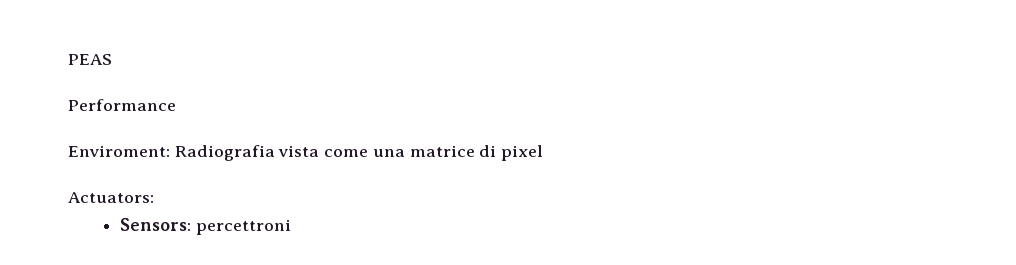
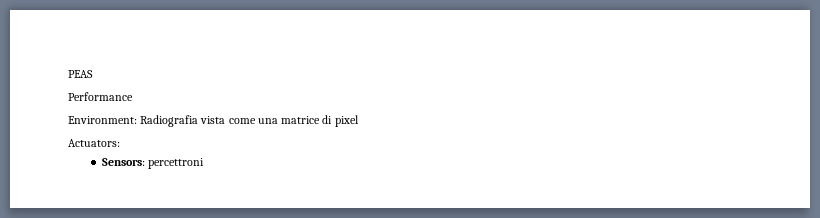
[68,145,170,157] Enviroment: -> [68,116,137,124] Environment:

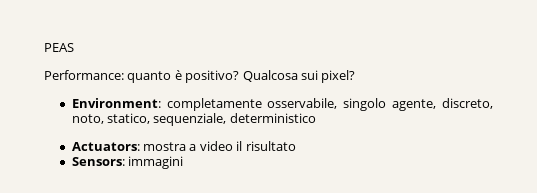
[68,92,133,101] [68,115,359,127] [68,139,120,147] Performance // Environment: Radiografia vista come una matrice di pixel // Actuators: -> [44,70,356,83] [71,98,493,111] [71,113,316,126] [71,141,296,151] Performance: quanto è positivo? Qualcosa sui pixel? // Environment: completamente osservabile, singolo agente, discreto, noto, statico, sequenziale, deterministico // Actuators: mostra a video il risultato
[147,158,204,169] percettroni -> [128,156,184,169] immagini

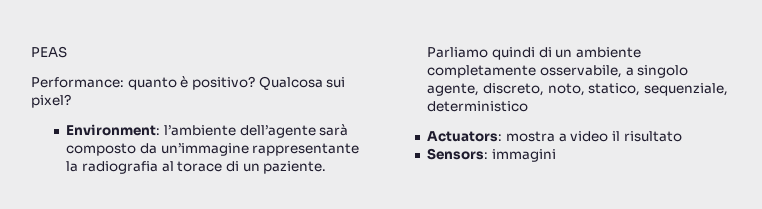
(161, 103) none -> [164,124,349,138] [66,143,360,156] [66,161,327,174] [427,47,641,60] l’ambiente dell’agente sarà composto da un’immagine rappresentante la radiografia al torace di un paziente. Parliamo quindi di un ambiente
(338, 103) none -> [625,67,634,76] a

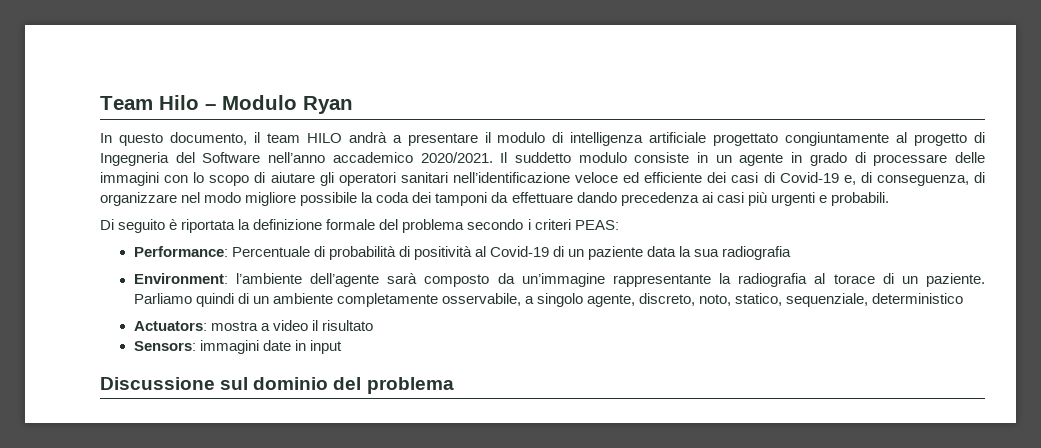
[31,46,67,58] [31,76,346,90] [31,94,71,108] PEAS // Performance: quanto è positivo? Qualcosa sui pixel? -> [100,95,353,114] [100,132,986,146] [100,152,986,166] [100,172,986,186] [100,192,889,206] [100,219,619,233] [133,246,792,260] Team Hilo – Modulo Ryan // In questo documento, il team HILO andrà a presentare il modulo di intelligenza artificiale progettato congiuntamente al progetto di Ingegneria del Software nell’anno accademico 2020/2021. Il suddetto modulo consiste in un agente in grado di processare delle immagini con lo scopo di aiutare gli operatori sanitari nell’identificazione veloce ed efficiente dei casi di Covid-19 e, di conseguenza, di organizzare nel modo migliore possibile la coda dei tamponi da effettuare dando precedenza ai casi più urgenti e probabili. // Di seguito è riportata la definizione formale del problema secondo i criteri PEAS: // Performance: Percentuale di probabilità di positività al Covid-19 di un paziente data la sua radiografia
(557, 155) none -> [262,340,342,354] [100,377,454,394] date in input // Discussione sul dominio del problema

